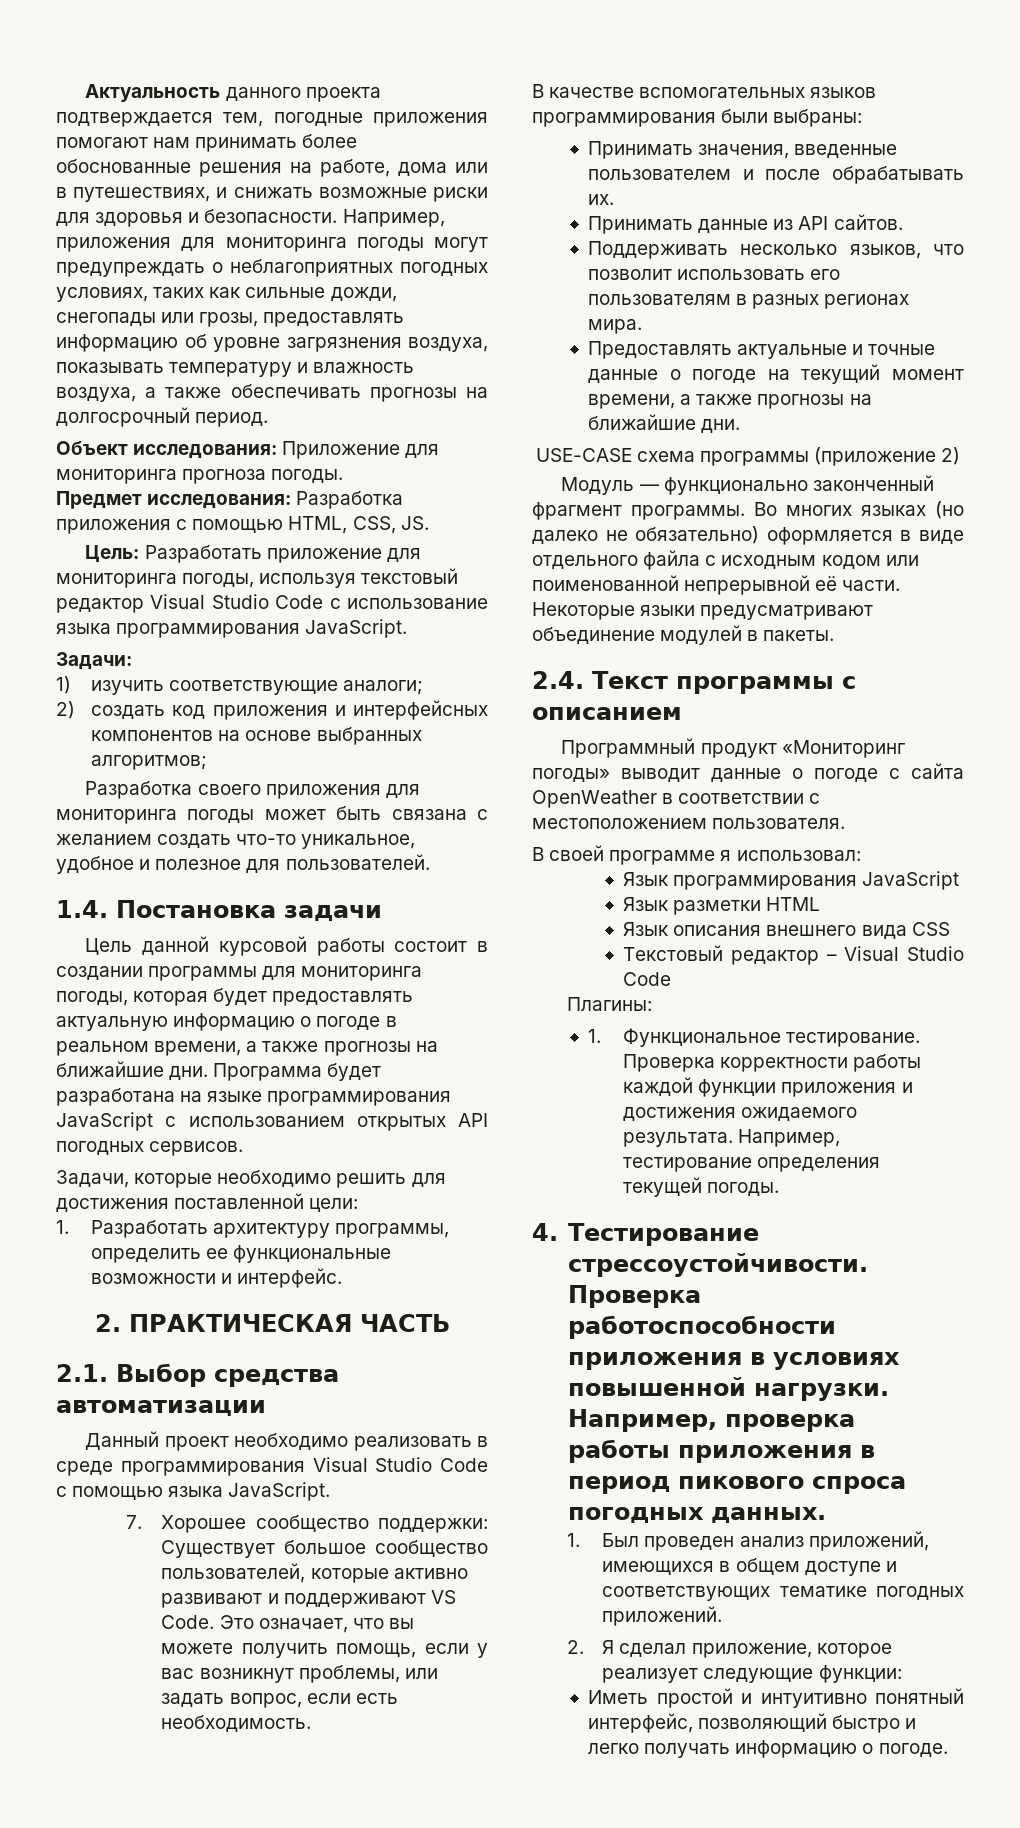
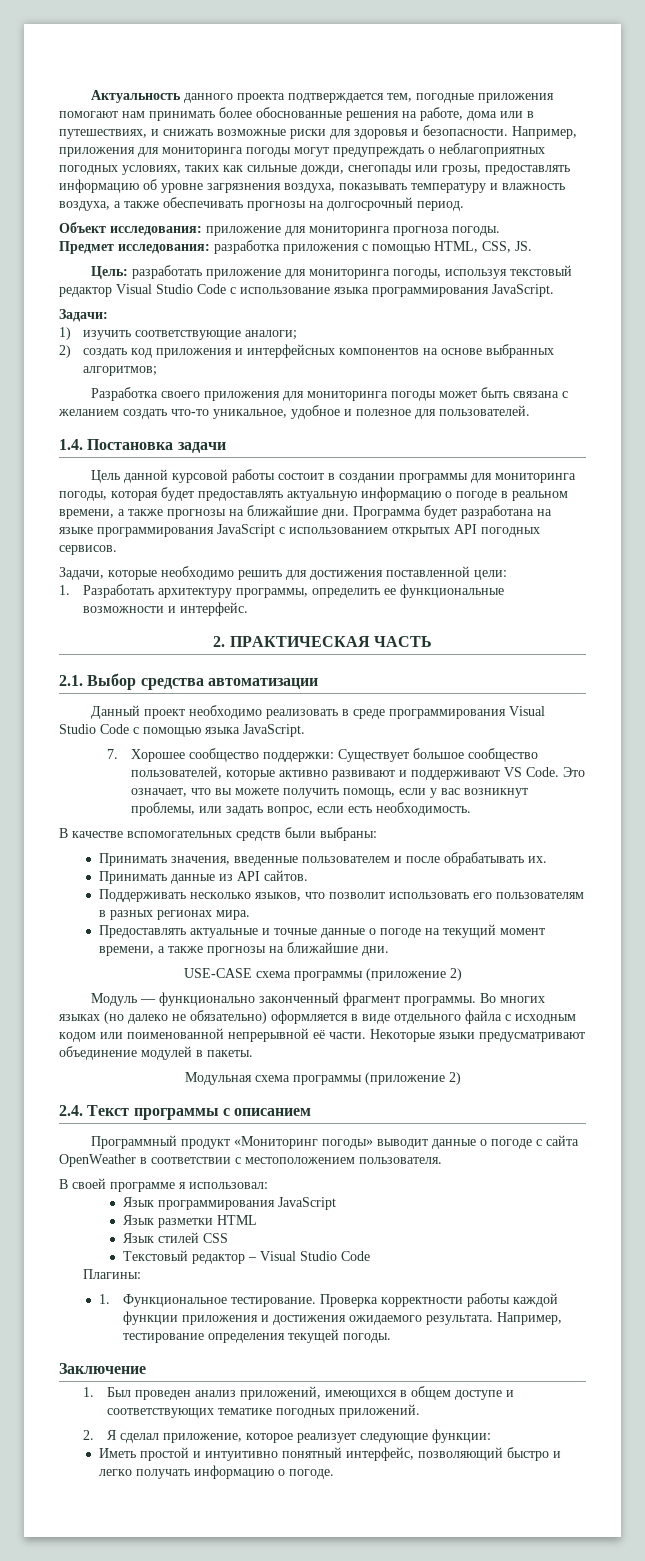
[282,441,401,459] Приложение -> [206,226,281,236] приложение
[296,491,404,509] Разработка -> [214,240,280,254] разработка
[144,545,262,563] Разработать -> [132,265,203,279] разработать
[810,87,877,98] [532,112,716,127] языков программирования -> [236,831,281,841] средств
(835, 635) none -> [184,1072,461,1085] // Модульная схема программы (приложение 2)
[673,925,907,939] описания внешнего вида -> [157,1232,199,1243] стилей
[532,1223,759,1246] [567,1253,868,1277] [567,1285,701,1308] [567,1315,836,1339] [567,1352,900,1370] [567,1377,889,1401] [567,1409,855,1432] [567,1439,875,1463] [567,1476,906,1494] [567,1507,826,1523] 4. Тестирование стрессоустойчивости. Проверка работоспособности приложения в условиях повышенной нагрузки. Например, проверка работы приложения в период пикового спроса погодных данных. -> [59,1363,146,1374] Заключение

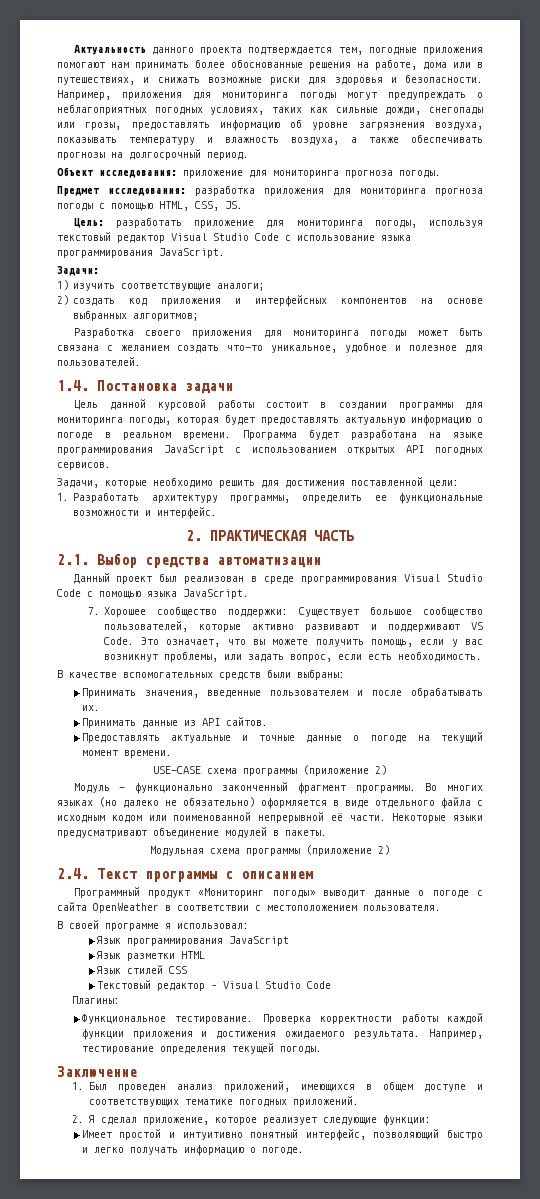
(359, 249) none -> [333,188,483,196] [57,203,93,211] для мониторинга прогноза погоды
[59,505,349,519] времени, а также прогнозы на ближайшие дни. -> [183,432,231,440] времени.
[189,705,339,719] необходимо реализовать -> [159,573,245,584] был реализован
[98,889,584,902] [98,910,250,920] // Поддерживать несколько языков, что позволит использовать его пользователям в разных регионах мира. -> (268, 721) none
[98,942,389,956] времени, а также прогнозы на ближайшие дни. -> [123,750,172,758] времени.
[98,1294,110,1304] 1. -> (121, 1000) none
[98,1448,136,1458] Иметь -> [81,1130,112,1138] Имеет

